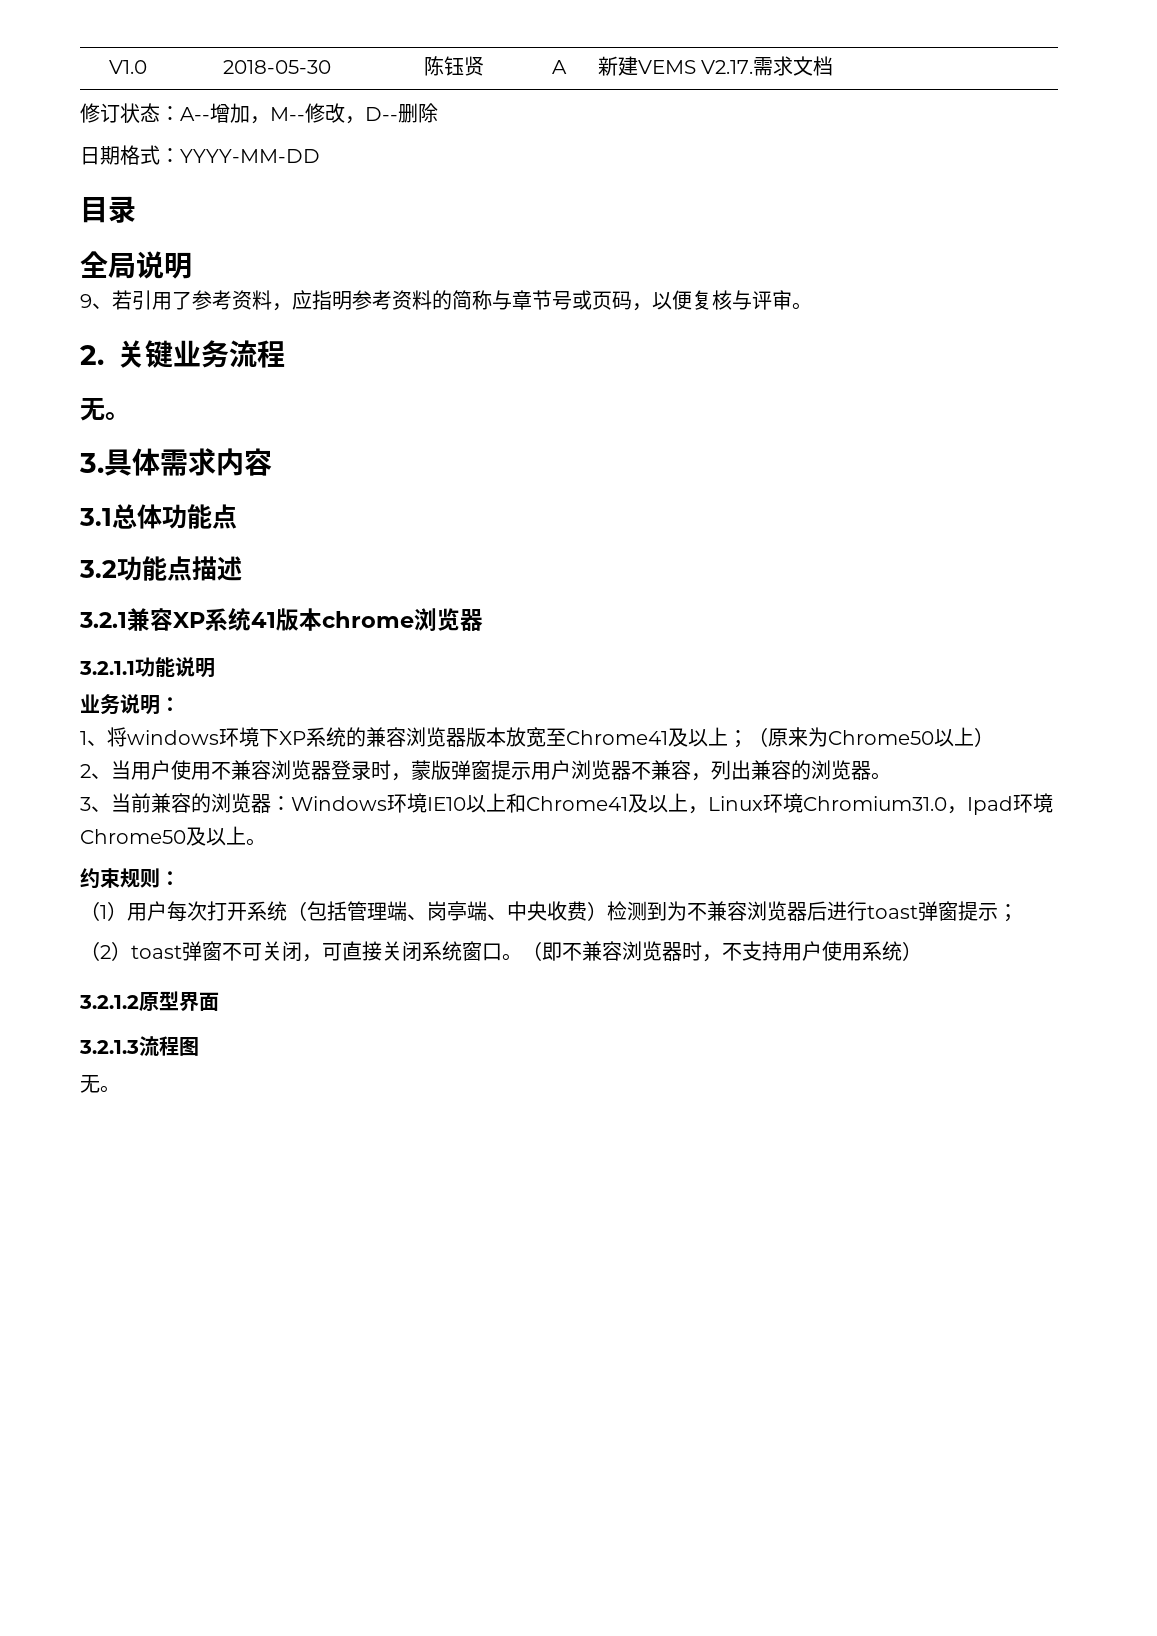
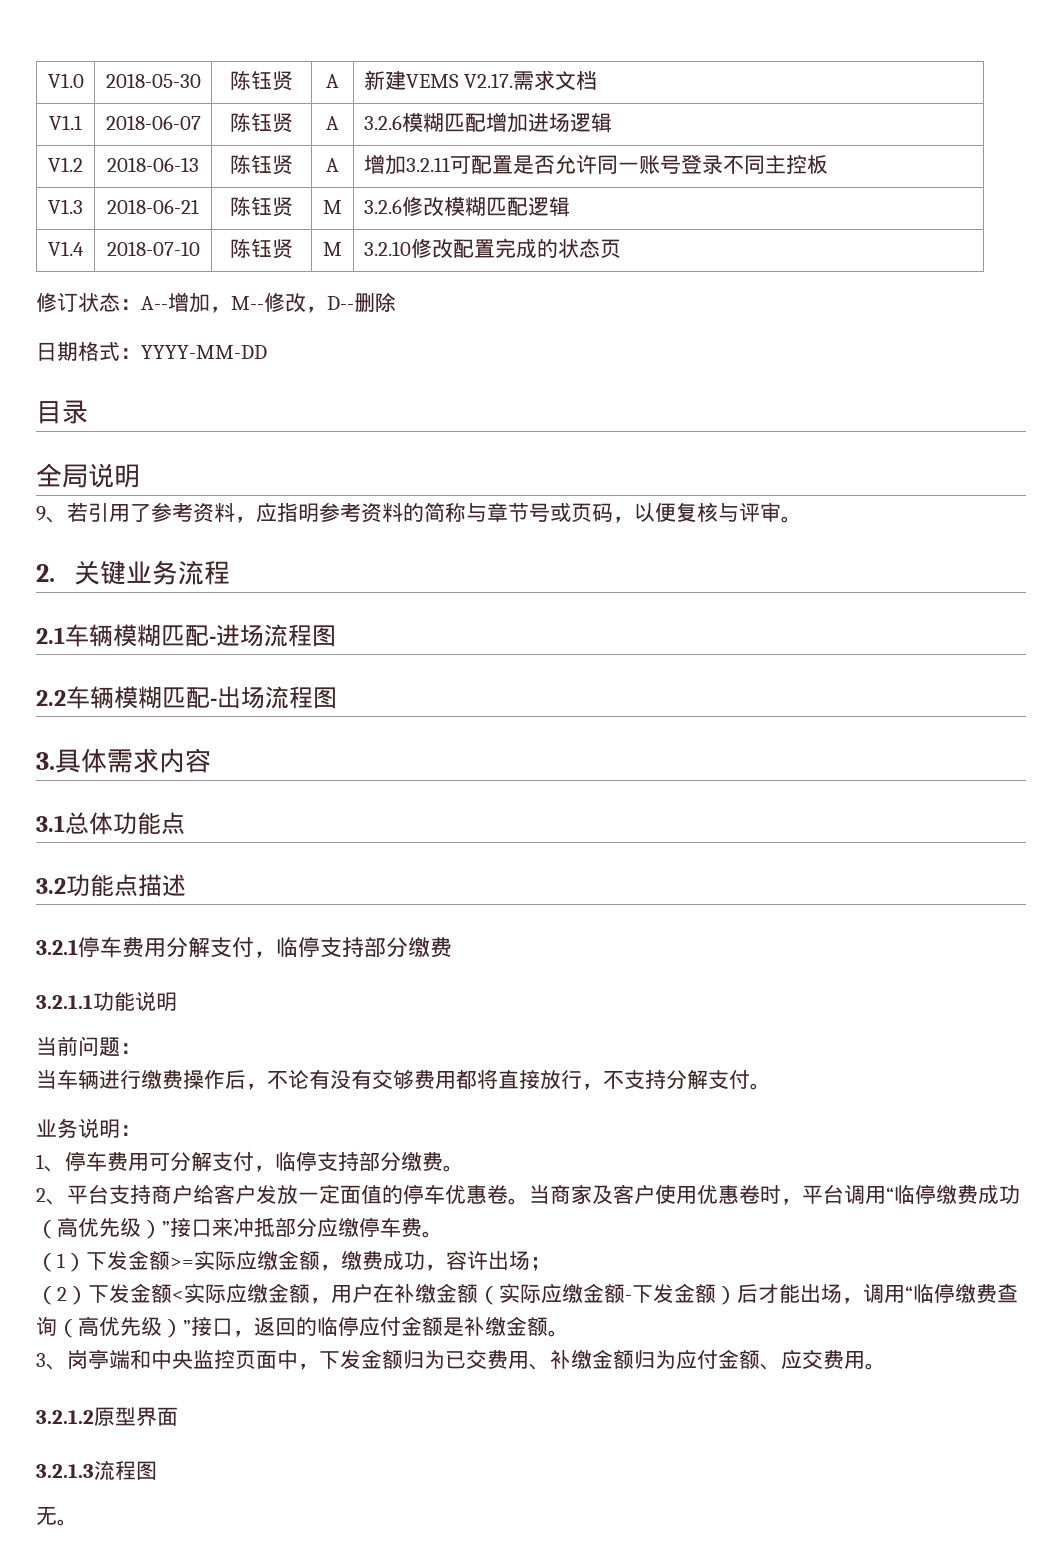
(834, 66) none -> [49,115,82,130] [105,115,201,130] [230,113,293,133] [326,116,339,130] [363,112,612,133] [48,157,83,172] [107,157,199,172] [230,155,293,175] [326,158,339,172] [363,154,828,175] [48,199,83,214] [107,199,199,214] [230,197,293,217] [323,200,342,214] [363,196,570,217] [48,241,84,256] [106,241,200,256] [230,239,293,259] [323,242,342,256] [363,238,621,258] // V1.1 | 2018-06-07 | 陈钰贤 | A | 3.2.6模糊匹配增加进场逻辑 // V1.2 | 2018-06-13 | 陈钰贤 | A | 增加3.2.11可配置是否允许同一账号登录不同主控板 // V1.3 | 2018-06-21 | 陈钰贤 | M | 3.2.6修改模糊匹配逻辑 // V1.4 | 2018-07-10 | 陈钰贤 | M | 3.2.10修改配置完成的状态页
[80,398,130,421] 无。 -> [36,624,336,647] [36,686,337,709] 2.1车辆模糊匹配-进场流程图 // 2.2车辆模糊匹配-出场流程图
[127,608,483,632] [79,657,215,678] [80,694,180,715] [80,727,994,748] [80,760,891,781] [80,793,1053,815] [80,826,266,846] [80,868,180,889] [80,901,1018,922] [80,941,922,962] 兼容XP系统41版本chrome浏览器 // 3.2.1.1功能说明 // 业务说明： // 1、将windows环境下XP系统的兼容浏览器版本放宽至Chrome41及以上；（原来为Chrome50以上） // 2、当用户使用不兼容浏览器登录时，蒙版弹窗提示用户浏览器不兼容，列出兼容的浏览器。 // 3、当前兼容的浏览器：Windows环境IE10以上和Chrome41及以上，Linux环境Chromium31.0，Ipad环境Chrome50及以上。 // 约束规则： // （1）用户每次打开系统（包括管理端、岗亭端、中央收费）检测到为不兼容浏览器后进行toast弹窗提示； // （2）toast弹窗不可关闭，可直接关闭系统窗口。（即不兼容浏览器时，不支持用户使用系统） -> [78,937,452,958] [36,991,177,1011] [36,1036,141,1057] [36,1069,771,1090] [36,1118,141,1138] [36,1151,464,1172] [36,1184,1020,1205] [36,1217,443,1239] [36,1250,551,1272] [36,1283,1018,1305] [36,1316,569,1338] [36,1349,886,1370] 停车费用分解支付，临停支持部分缴费 // 3.2.1.1功能说明 // 当前问题： // 当车辆进行缴费操作后，不论有没有交够费用都将直接放行，不支持分解支付。 // 业务说明： // 1、停车费用可分解支付，临停支持部分缴费。 // 2、平台支持商户给客户发放一定面值的停车优惠卷。当商家及客户使用优惠卷时，平台调用“临停缴费成功（高优先级）”接口来冲抵部分应缴停车费。 // （1）下发金额>=实际应缴金额，缴费成功，容许出场； // （2）下发金额<实际应缴金额，用户在补缴金额（实际应缴金额-下发金额）后才能出场，调用“临停缴费查询（高优先级）”接口，返回的临停应付金额是补缴金额。 // 3、岗亭端和中央监控页面中，下发金额归为已交费用、补缴金额归为应付金额、应交费用。

